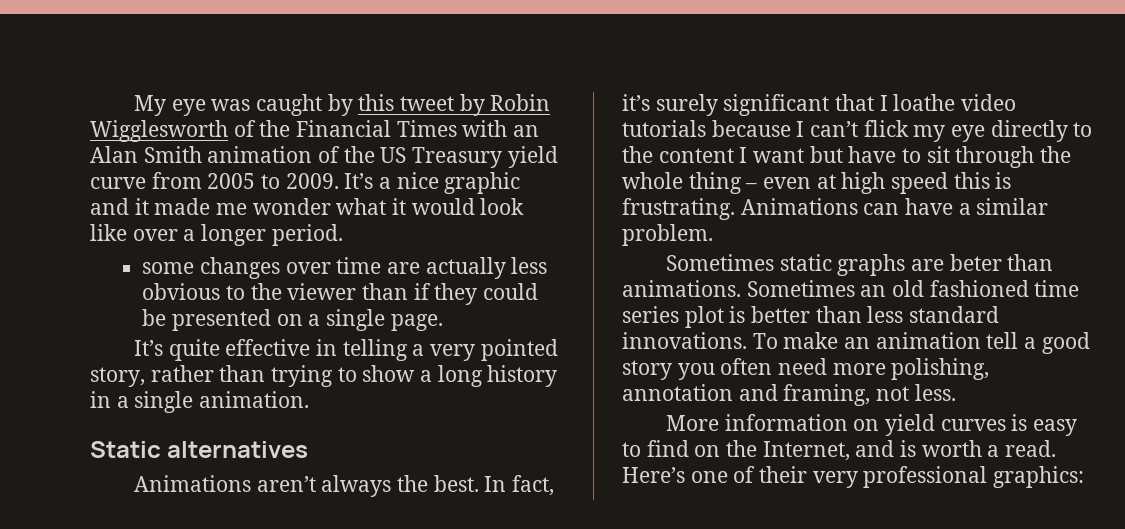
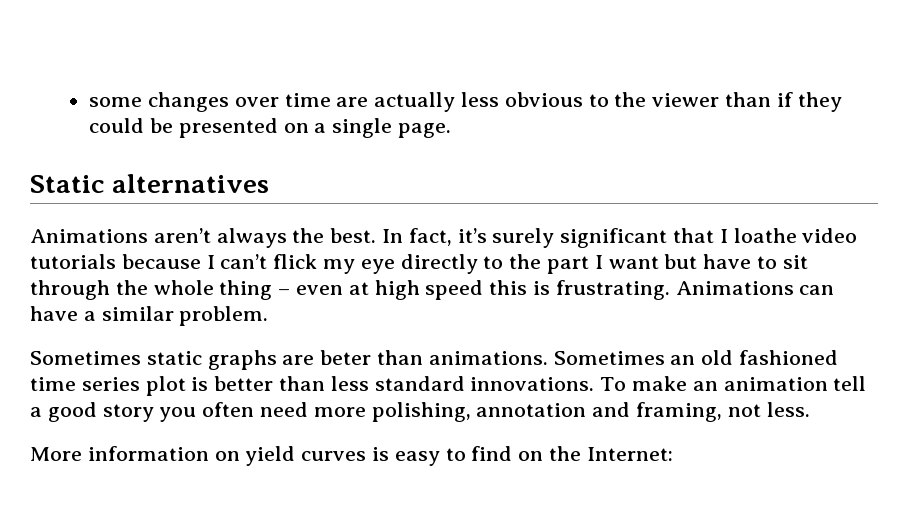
[133,94,551,116] [90,120,540,142] [90,146,558,168] [90,172,521,194] [90,198,525,215] [90,224,343,246] My eye was caught by this tweet by Robin Wigglesworth of the Financial Times with an Alan Smith animation of the US Treasury yield curve from 2005 to 2009. It’s a nice graphic and it made me wonder what it would look like over a longer period. // -> (89, 102) none
[133,339,558,361] [90,365,558,387] [90,391,310,413] // It’s quite effective in telling a very pointed story, rather than trying to show a long history in a single animation. -> (451, 130) none
[658,148,734,163] content -> [547,256,590,274] part
[762,440,1057,461] [622,466,1085,488] Internet, and is worth a read. Here’s one of their very professional graphics: -> [586,447,673,461] Internet:

